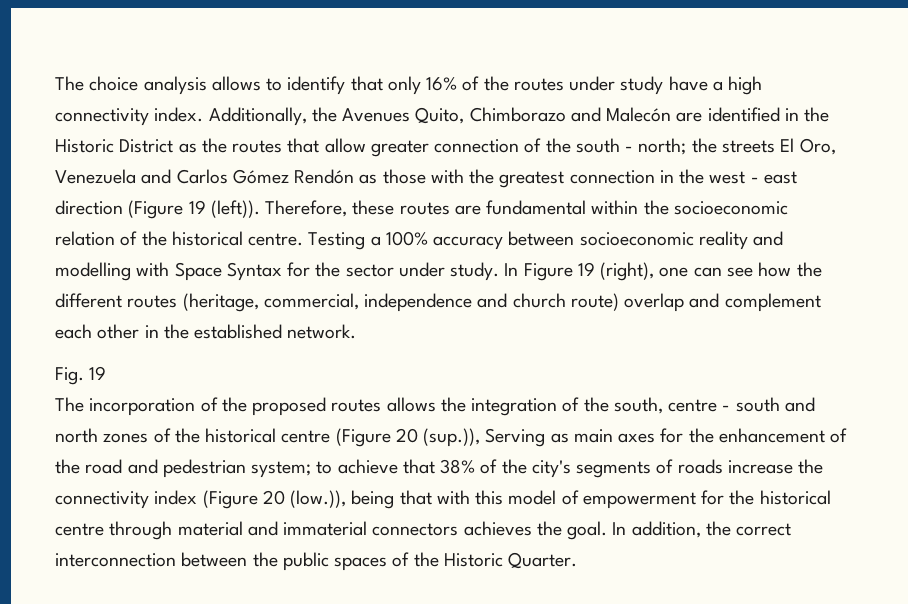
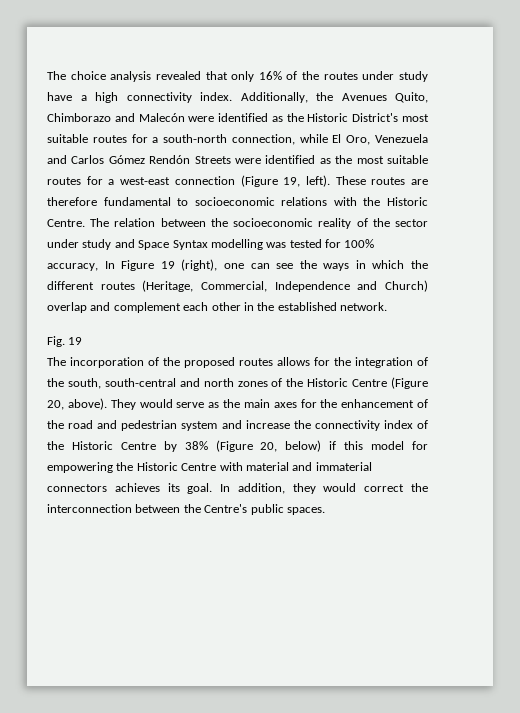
[211,76,346,95] allows to identify -> [155,71,201,80] revealed
[676,107,830,122] [55,138,775,157] are identified in the Historic District as the routes that allow greater connection of the south - north; the streets -> [188,113,429,122] [47,134,328,145] were identified as the Historic District's most suitable routes for a south-north connection, while
[359,169,797,188] [55,200,639,219] as those with the greatest connection in the west - east direction (Figure 19 (left)). Therefore, these routes are fundamental within -> [194,155,428,164] [47,175,428,187] [47,197,428,206] [47,218,206,227] Streets were identified as the most suitable routes for a west-east connection (Figure 19, left). These routes are therefore fundamental to socioeconomic relations with the Historic Centre. The relation between
[55,231,784,250] [55,262,500,281] relation of the historical centre. Testing a 100% accuracy between socioeconomic reality and modelling with Space Syntax for the sector under study. -> [318,218,429,229] [47,239,375,250] [47,263,98,271] reality of the sector under study and Space Syntax modelling was tested for 100% accuracy,
[758,262,822,277] [55,293,619,312] how the different routes (heritage, commercial, independence and church route) -> [299,260,428,271] [47,280,428,292] the ways in which the different routes (Heritage, Commercial, Independence and Church)
(436, 404) none -> [314,357,330,366] for
[668,397,780,412] centre - south -> [104,378,176,387] south-central
[205,428,569,447] historical centre (Figure 20 (sup.)), Serving as -> [307,377,428,389] [47,398,240,410] Historic Centre (Figure 20, above). They would serve as the
[251,459,824,478] [55,490,831,509] [55,521,173,540] system; to achieve that 38% of the city's segments of roads increase the connectivity index (Figure 20 (low.)), being that with this model of empowerment for the historical centre through -> [181,420,429,431] [47,440,429,452] [47,462,243,473] system and increase the connectivity index of the Historic Centre by 38% (Figure 20, below) if this model for empowering the Historic Centre with
[536,521,562,536] the -> [167,483,180,492] its
[705,521,792,536] [55,552,578,571] the correct interconnection between the public spaces of the Historic Quarter. -> [292,483,428,494] [47,504,325,515] they would correct the interconnection between the Centre's public spaces.

